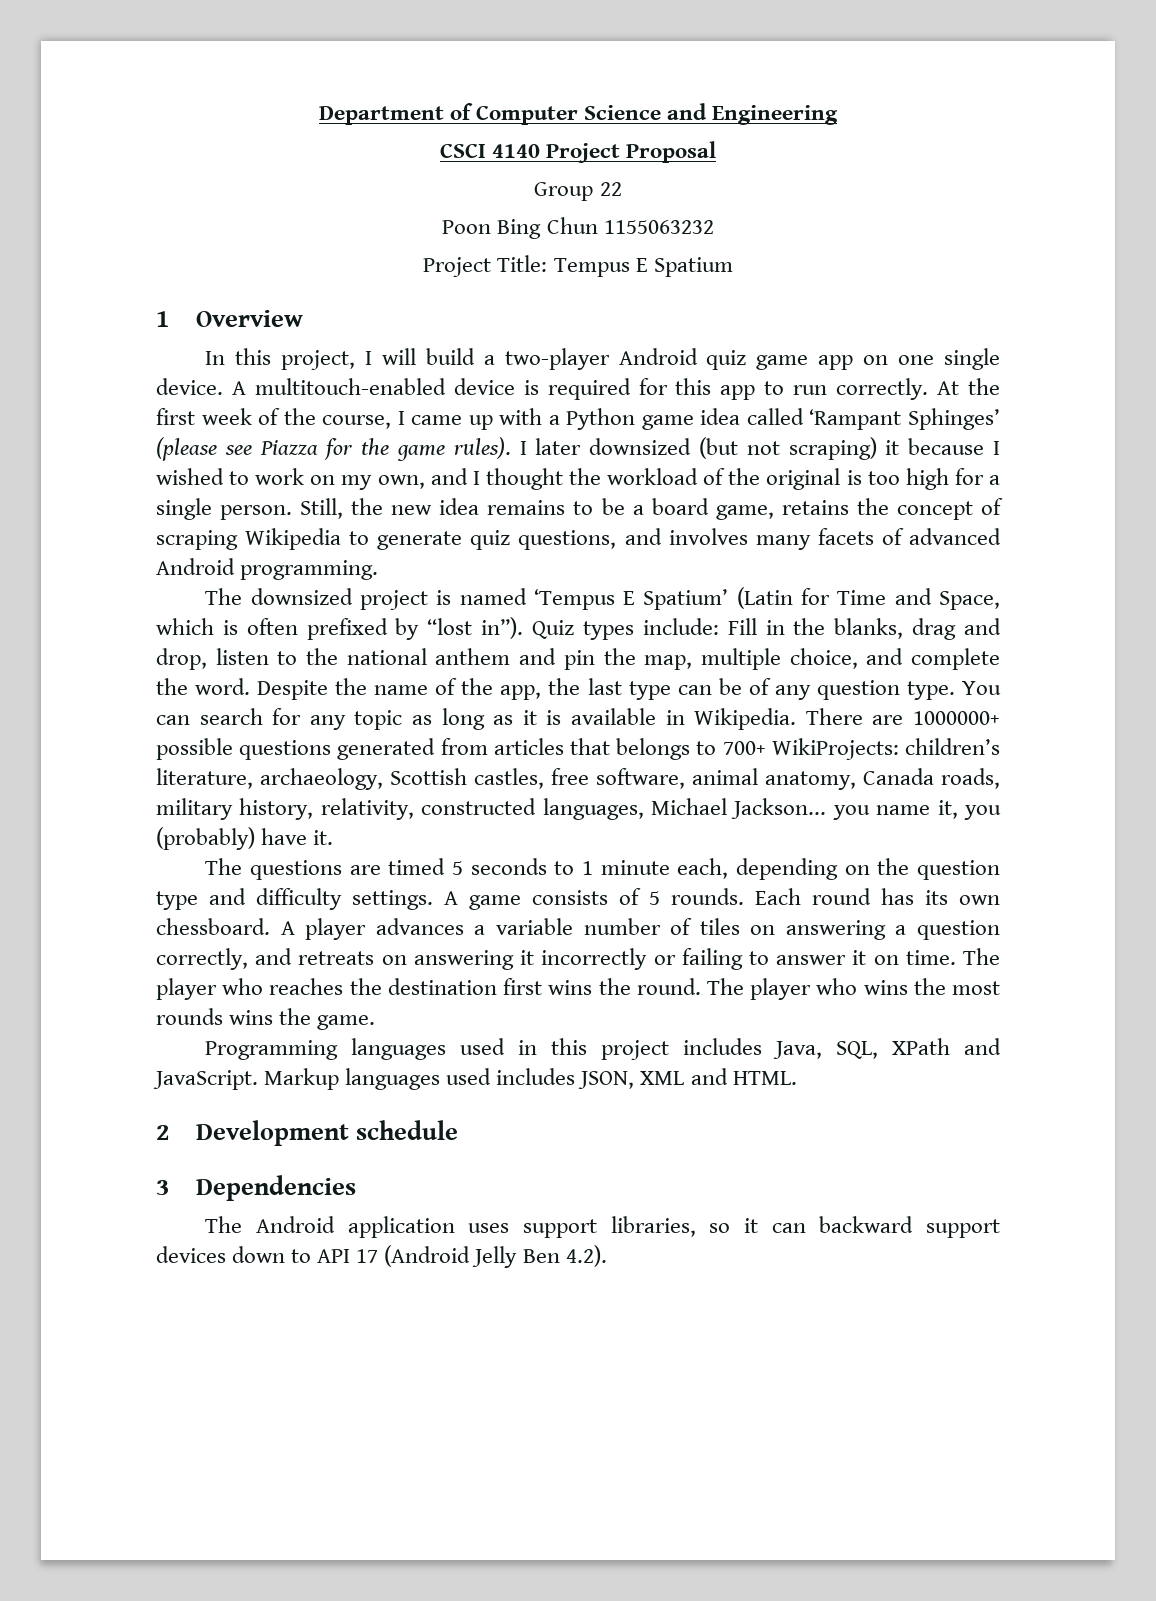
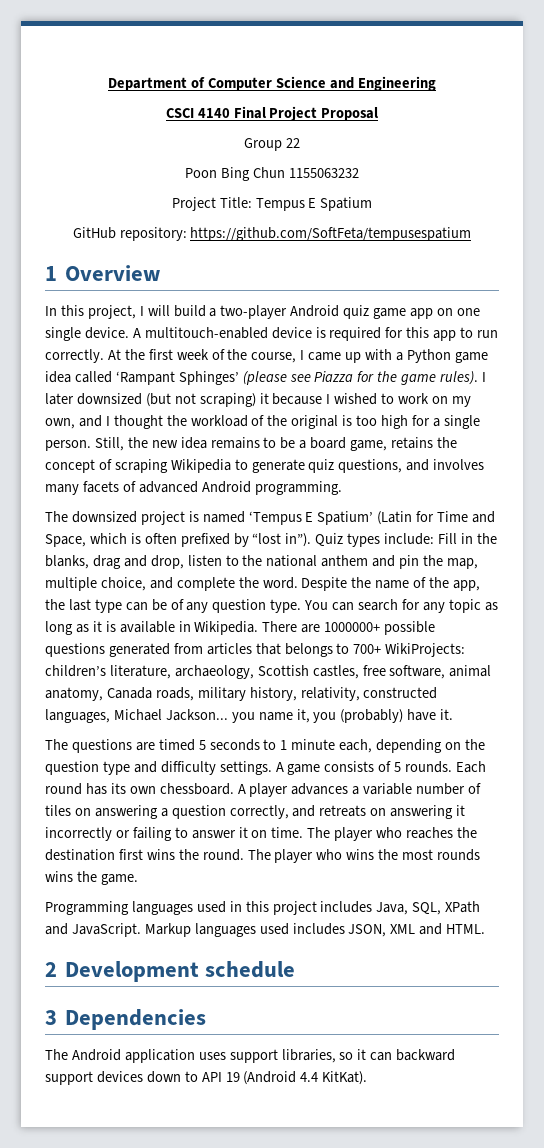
(540, 151) none -> [233,106,266,119] Final
(733, 267) none -> [72,227,472,241] // GitHub repository: https://github.com/SoftFeta/tempusespatium
[356,1245,607,1268] 17 (Android Jelly Ben 4.2). -> [225,1071,368,1085] 19 (Android 4.4 KitKat).

